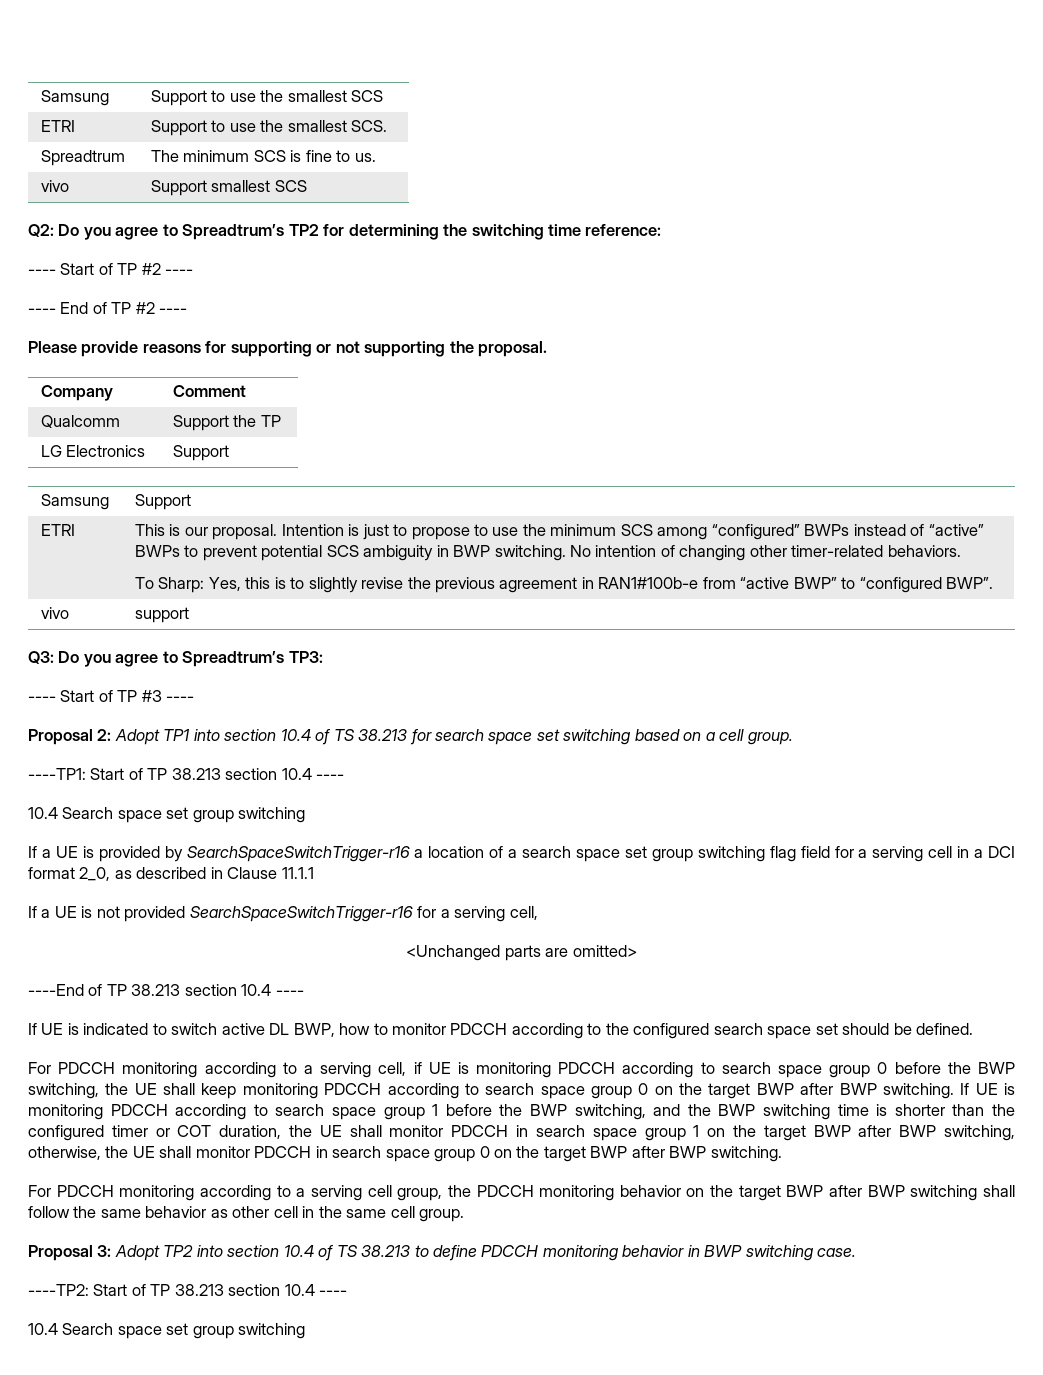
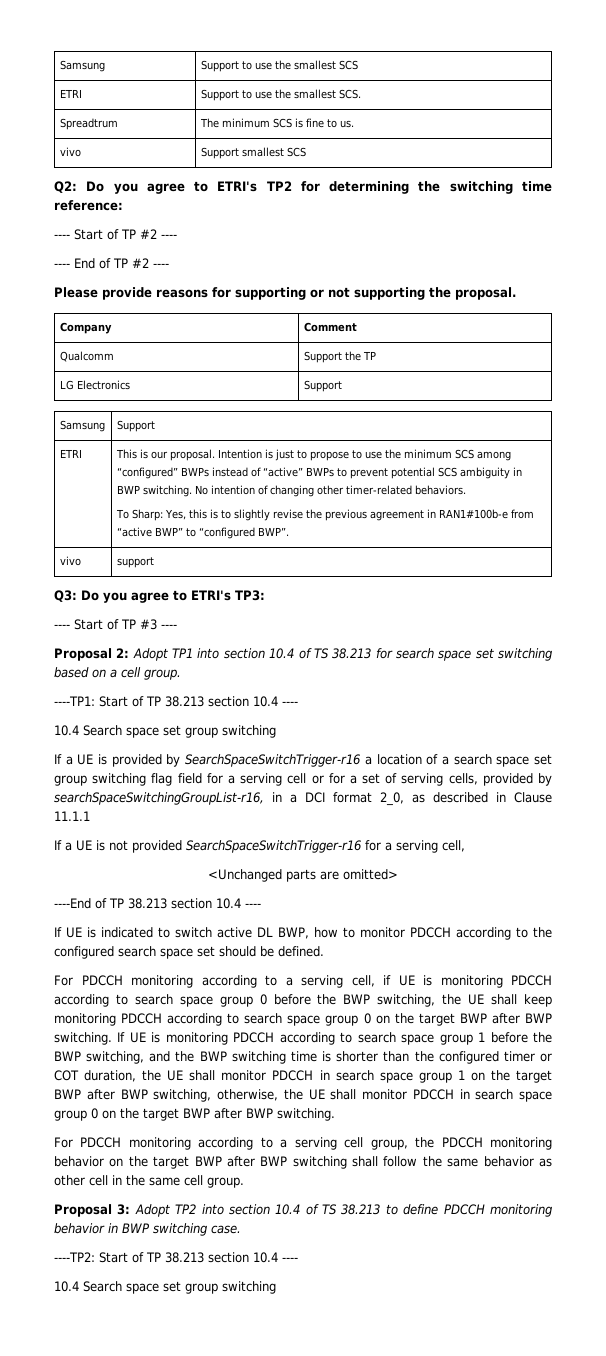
[182,224,285,240] Spreadtrum’s -> [217,181,258,192] ETRI's
[182,651,285,667] Spreadtrum’s -> [191,590,231,601] ETRI's
(953, 852) none -> [311,773,552,786] [54,792,264,805] or for a set of serving cells, provided by searchSpaceSwitchingGroupList-r16,

